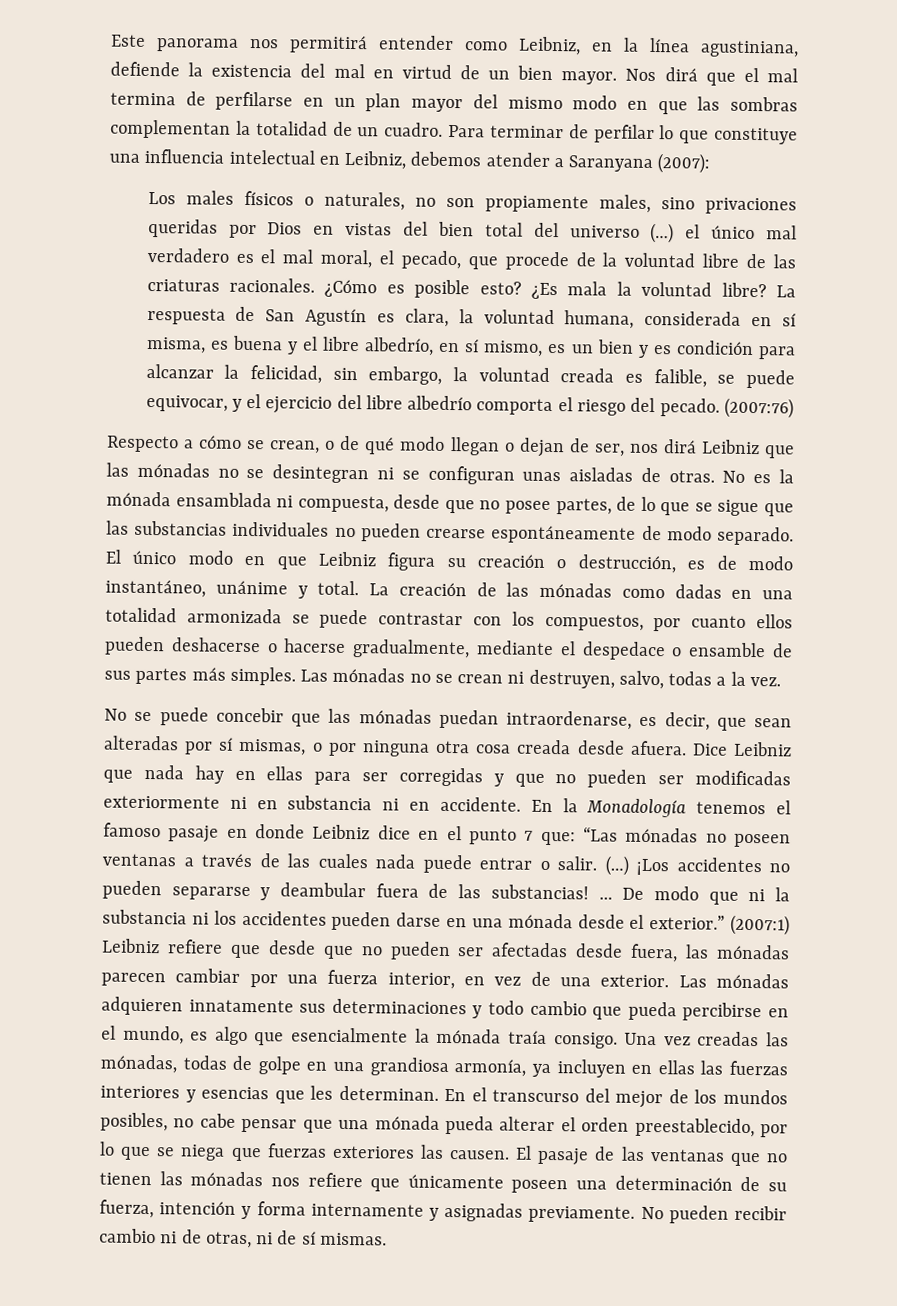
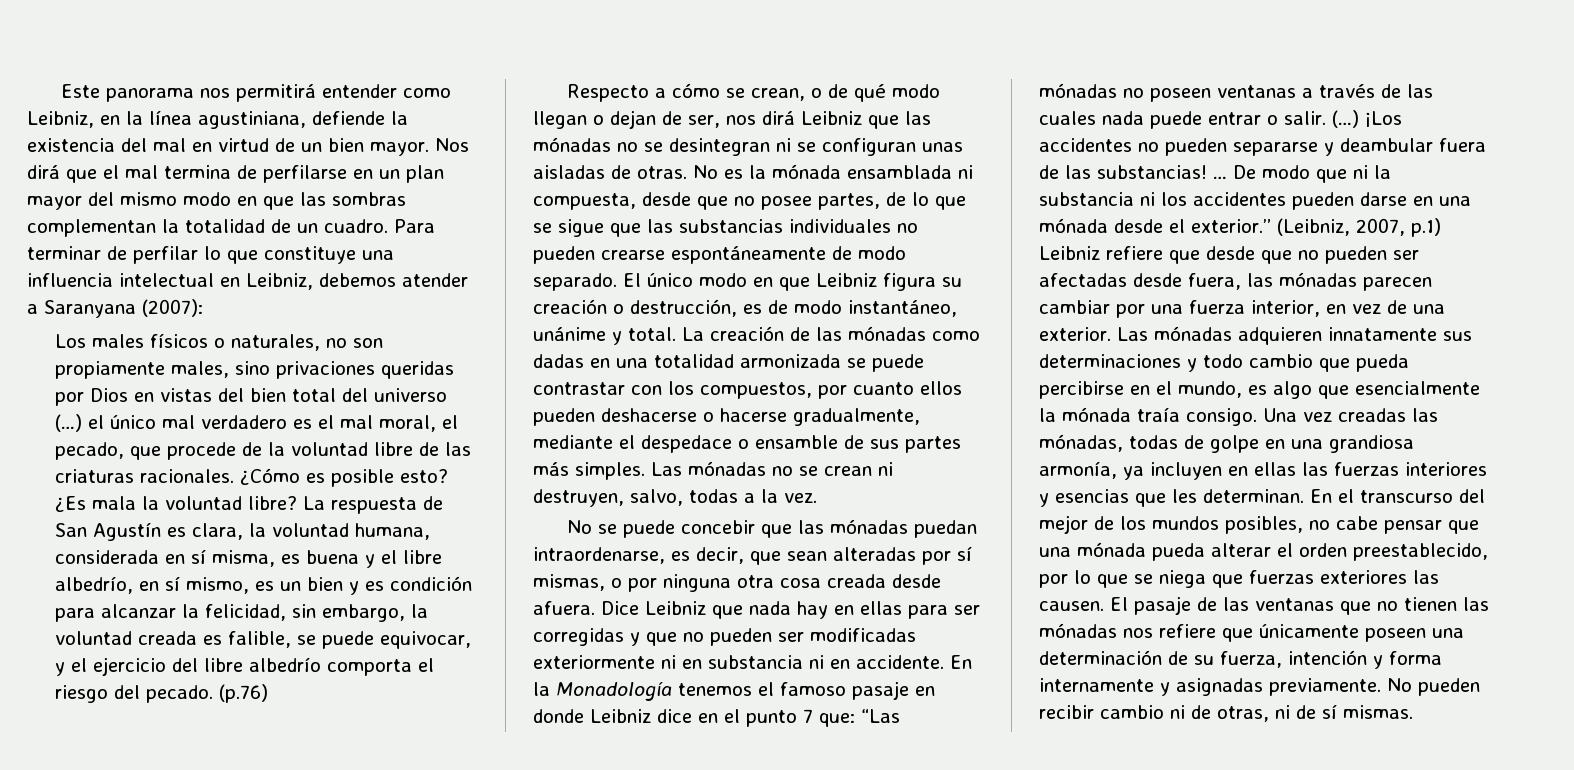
[723,397,794,419] (2007:76) -> [219,684,269,703] (p.76)
[730,914,790,936] (2007:1) -> [1276,218,1441,237] (Leibniz, 2007, p.1)

